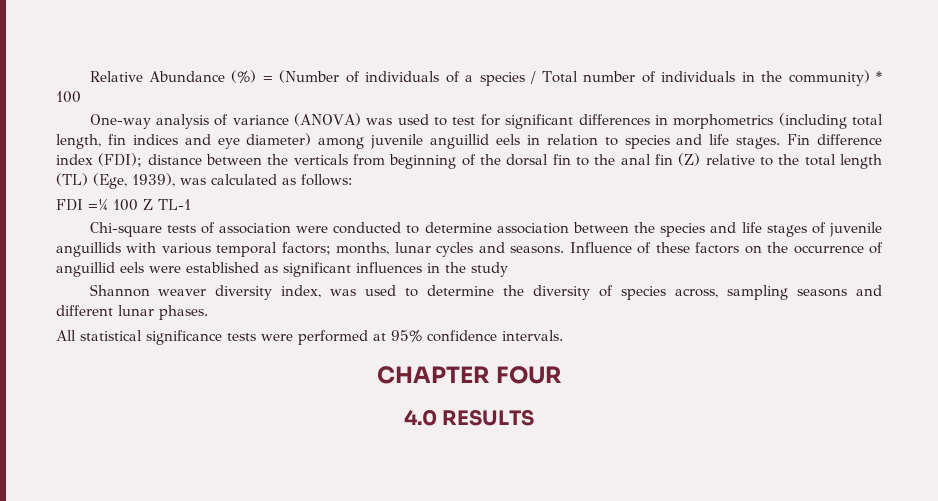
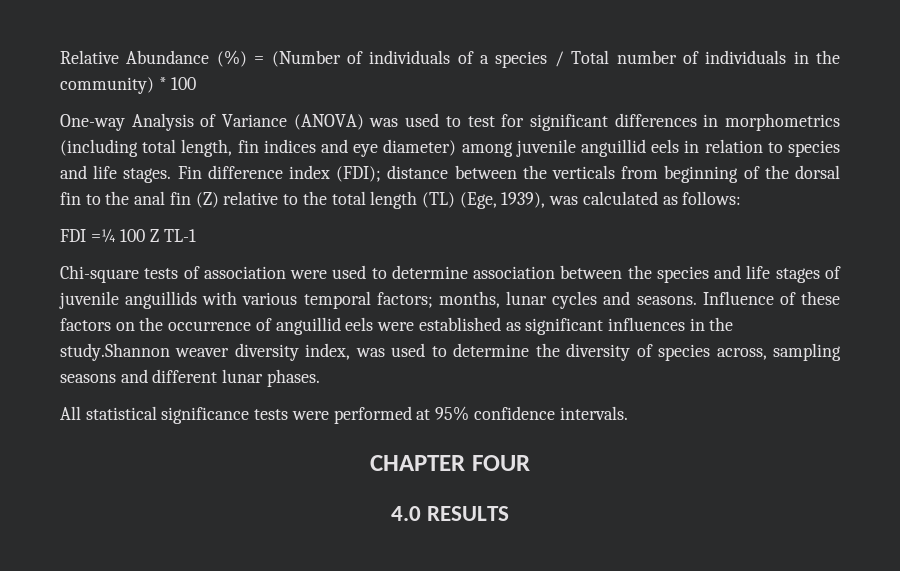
[155,114,289,129] analysis of variance -> [131,113,288,131] Analysis of Variance
[333,222,402,234] conducted -> [332,265,367,279] used
[471,262,508,277] [89,284,150,297] study // Shannon -> [60,343,170,361] study.Shannon

